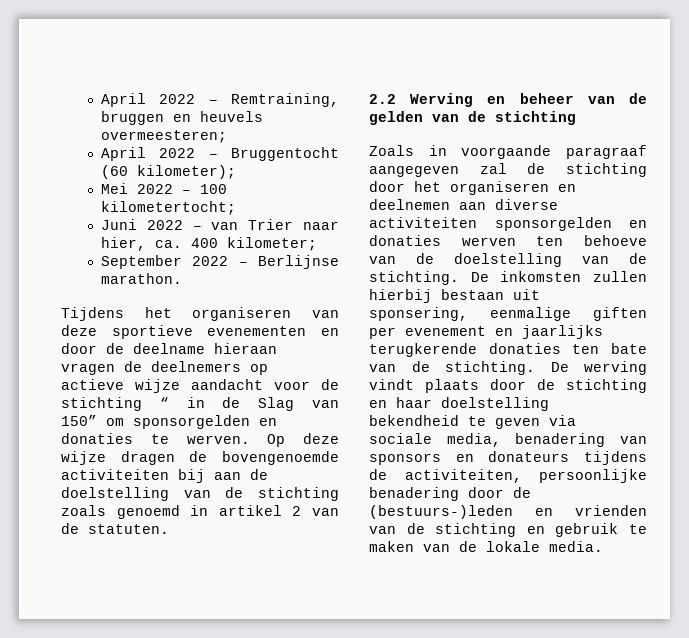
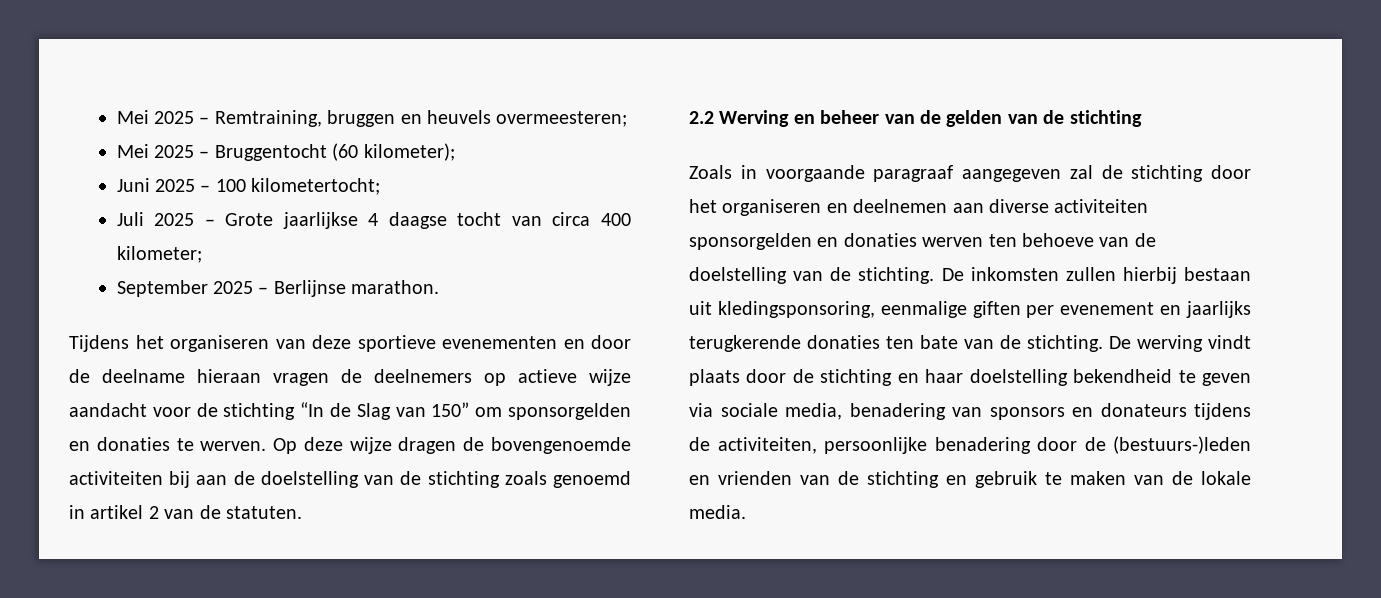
[100,93,196,107] April 2022 -> [116,110,195,124] Mei 2025
[100,147,196,161] April 2022 -> [116,144,195,158] Mei 2025
[100,183,173,194] Mei 2022 -> [116,178,196,192] Juni 2025
[100,219,339,230] [100,237,182,251] Juni 2022 – van Trier naar hier, ca. -> [116,212,591,229] Juli 2025 – Grote jaarlijkse 4 daagse tocht van circa
[192,256,229,266] 2022 -> [213,281,254,294] 2025
[159,397,205,408] “ in -> [300,402,325,417] “In
[369,307,468,321] sponsering, -> [717,301,875,318] kledingsponsoring,

